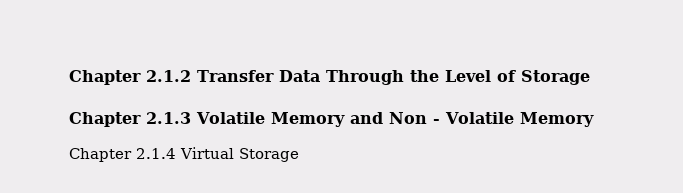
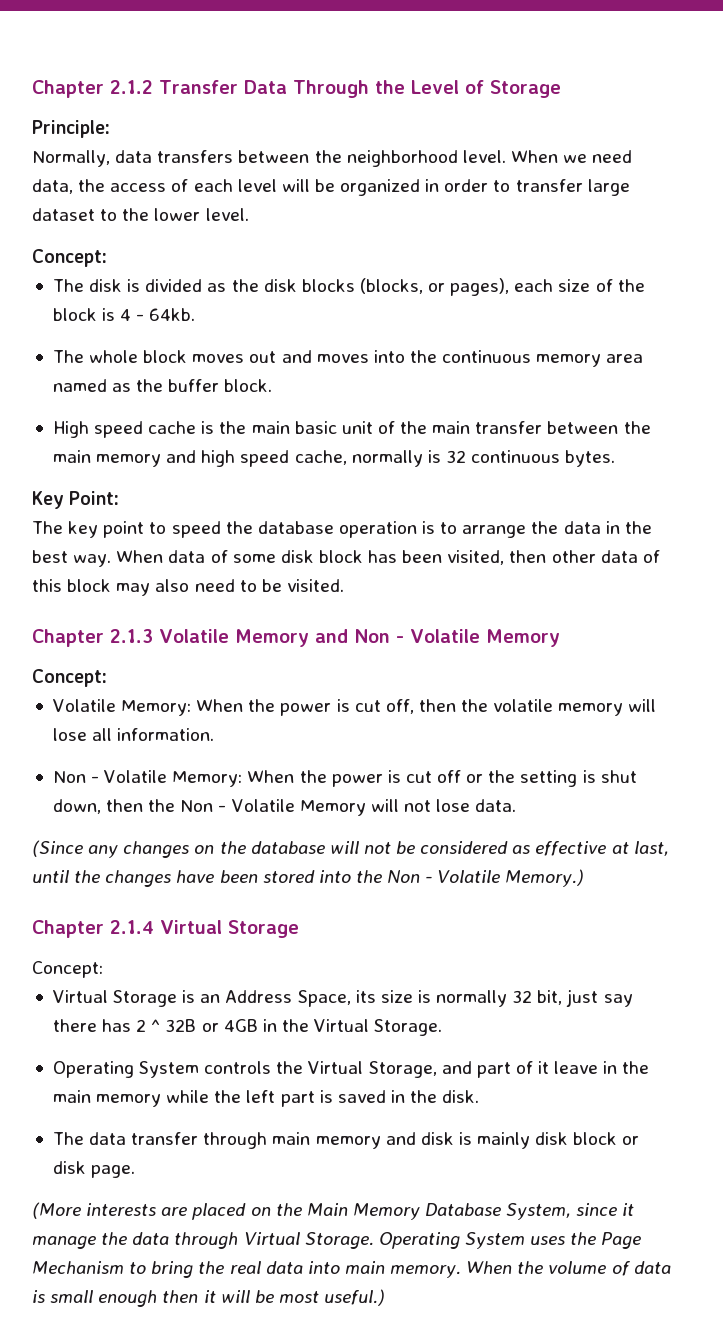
(590, 77) none -> [32,120,110,138] [32,150,633,167] [32,179,630,196] [32,208,249,221] [32,249,107,267] [52,278,645,296] [52,308,196,321] [52,350,644,367] [52,379,273,392] [52,421,651,438] [52,450,616,467] [32,491,120,509] [32,521,652,538] [32,550,660,567] [32,579,344,596] // Principle: // Normally, data transfers between the neighborhood level. When we need data, the access of each level will be organized in order to transfer large dataset to the lower level. // Concept: // The disk is divided as the disk blocks (blocks, or pages), each size of the block is 4 - 64kb. // The whole block moves out and moves into the continuous memory area named as the buffer block. // High speed cache is the main basic unit of the main transfer between the main memory and high speed cache, normally is 32 continuous bytes. // Key Point: // The key point to speed the database operation is to arrange the data in the best way. When data of some disk block has been visited, then other data of this block may also need to be visited.
[69,147,299,162] Chapter 2.1.4 Virtual Storage -> [32,669,107,687] [52,699,657,716] [52,728,215,741] [52,770,637,787] [52,799,517,816] [32,840,669,858] [32,869,585,887] [32,920,299,938] [32,961,103,978] [52,989,633,1007] [52,1019,443,1036] [52,1061,650,1078] [52,1090,480,1107] [52,1132,640,1149] [52,1161,136,1178] [32,1202,635,1220] [32,1232,642,1249] [32,1261,671,1278] [32,1289,386,1307] Concept: // Volatile Memory: When the power is cut off, then the volatile memory will lose all information. // Non - Volatile Memory: When the power is cut off or the setting is shut down, then the Non - Volatile Memory will not lose data. // (Since any changes on the database will not be considered as effective at last, until the changes have been stored into the Non - Volatile Memory.) // Chapter 2.1.4 Virtual Storage // Concept: // Virtual Storage is an Address Space, its size is normally 32 bit, just say there has 2 ^ 32B or 4GB in the Virtual Storage. // Operating System controls the Virtual Storage, and part of it leave in the main memory while the left part is saved in the disk. // The data transfer through main memory and disk is mainly disk block or disk page. // (More interests are placed on the Main Memory Database System, since it manage the data through Virtual Storage. Operating System uses the Page Mechanism to bring the real data into main memory. When the volume of data is small enough then it will be most useful.)

